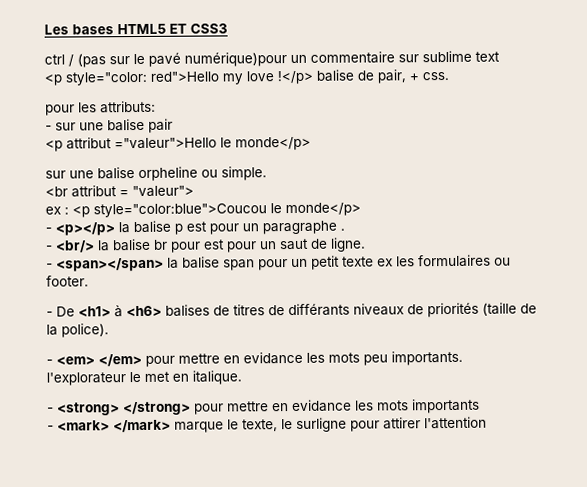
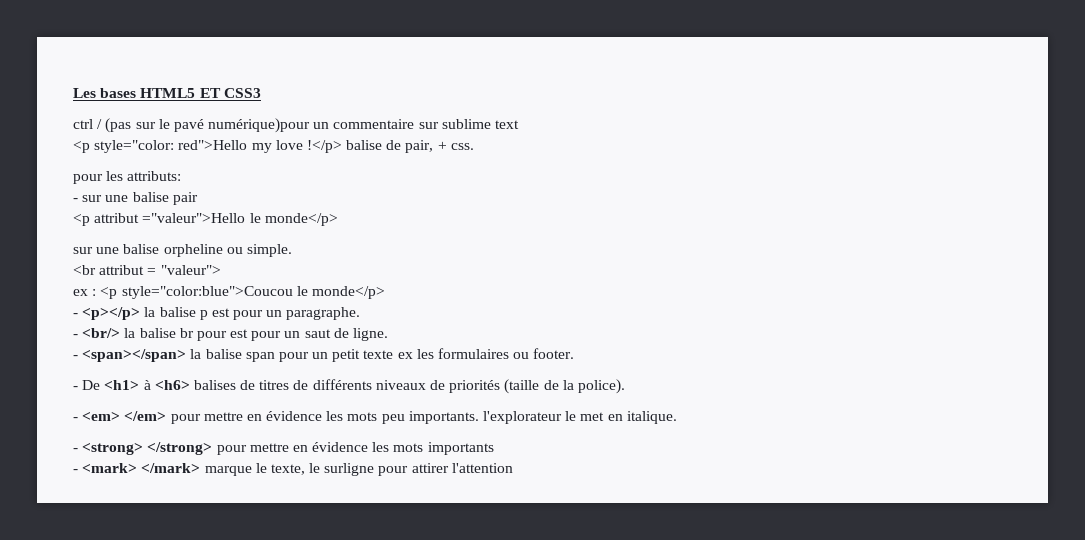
[262,220,345,235] paragraphe . -> [286,307,361,320] paragraphe.
[288,303,350,317] différants -> [312,379,372,390] différents
[243,351,303,365] evidance -> [266,411,323,421] évidence
[292,399,352,413] evidance -> [312,442,369,452] évidence

